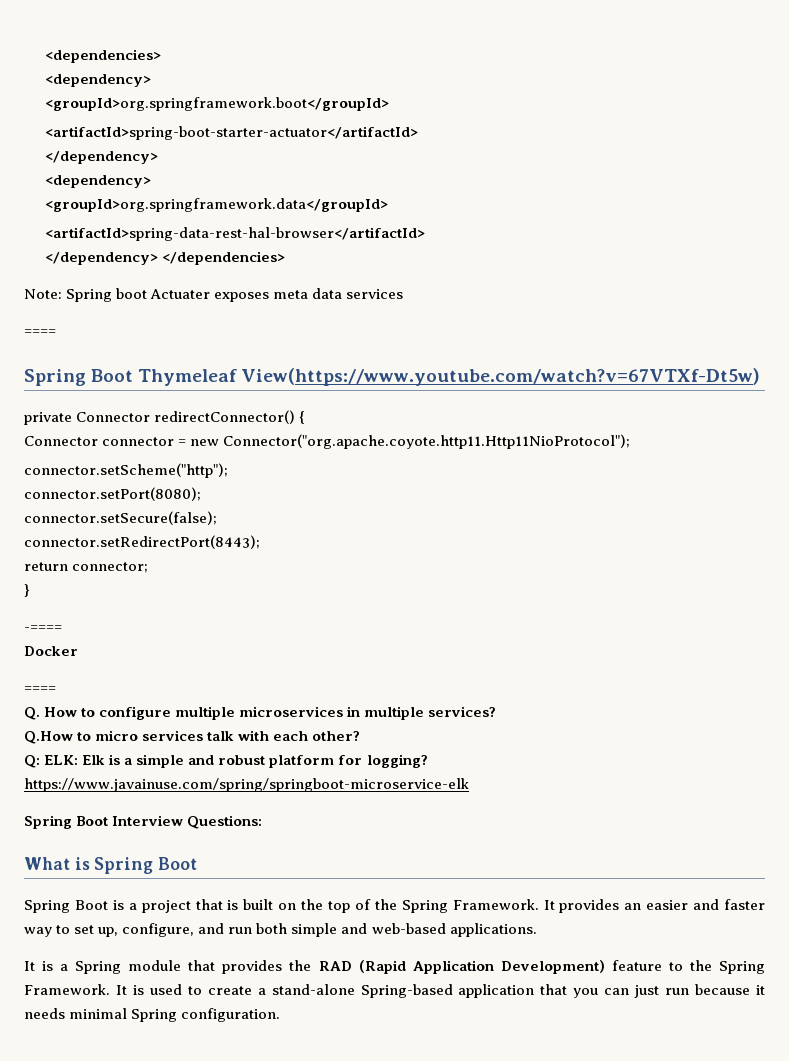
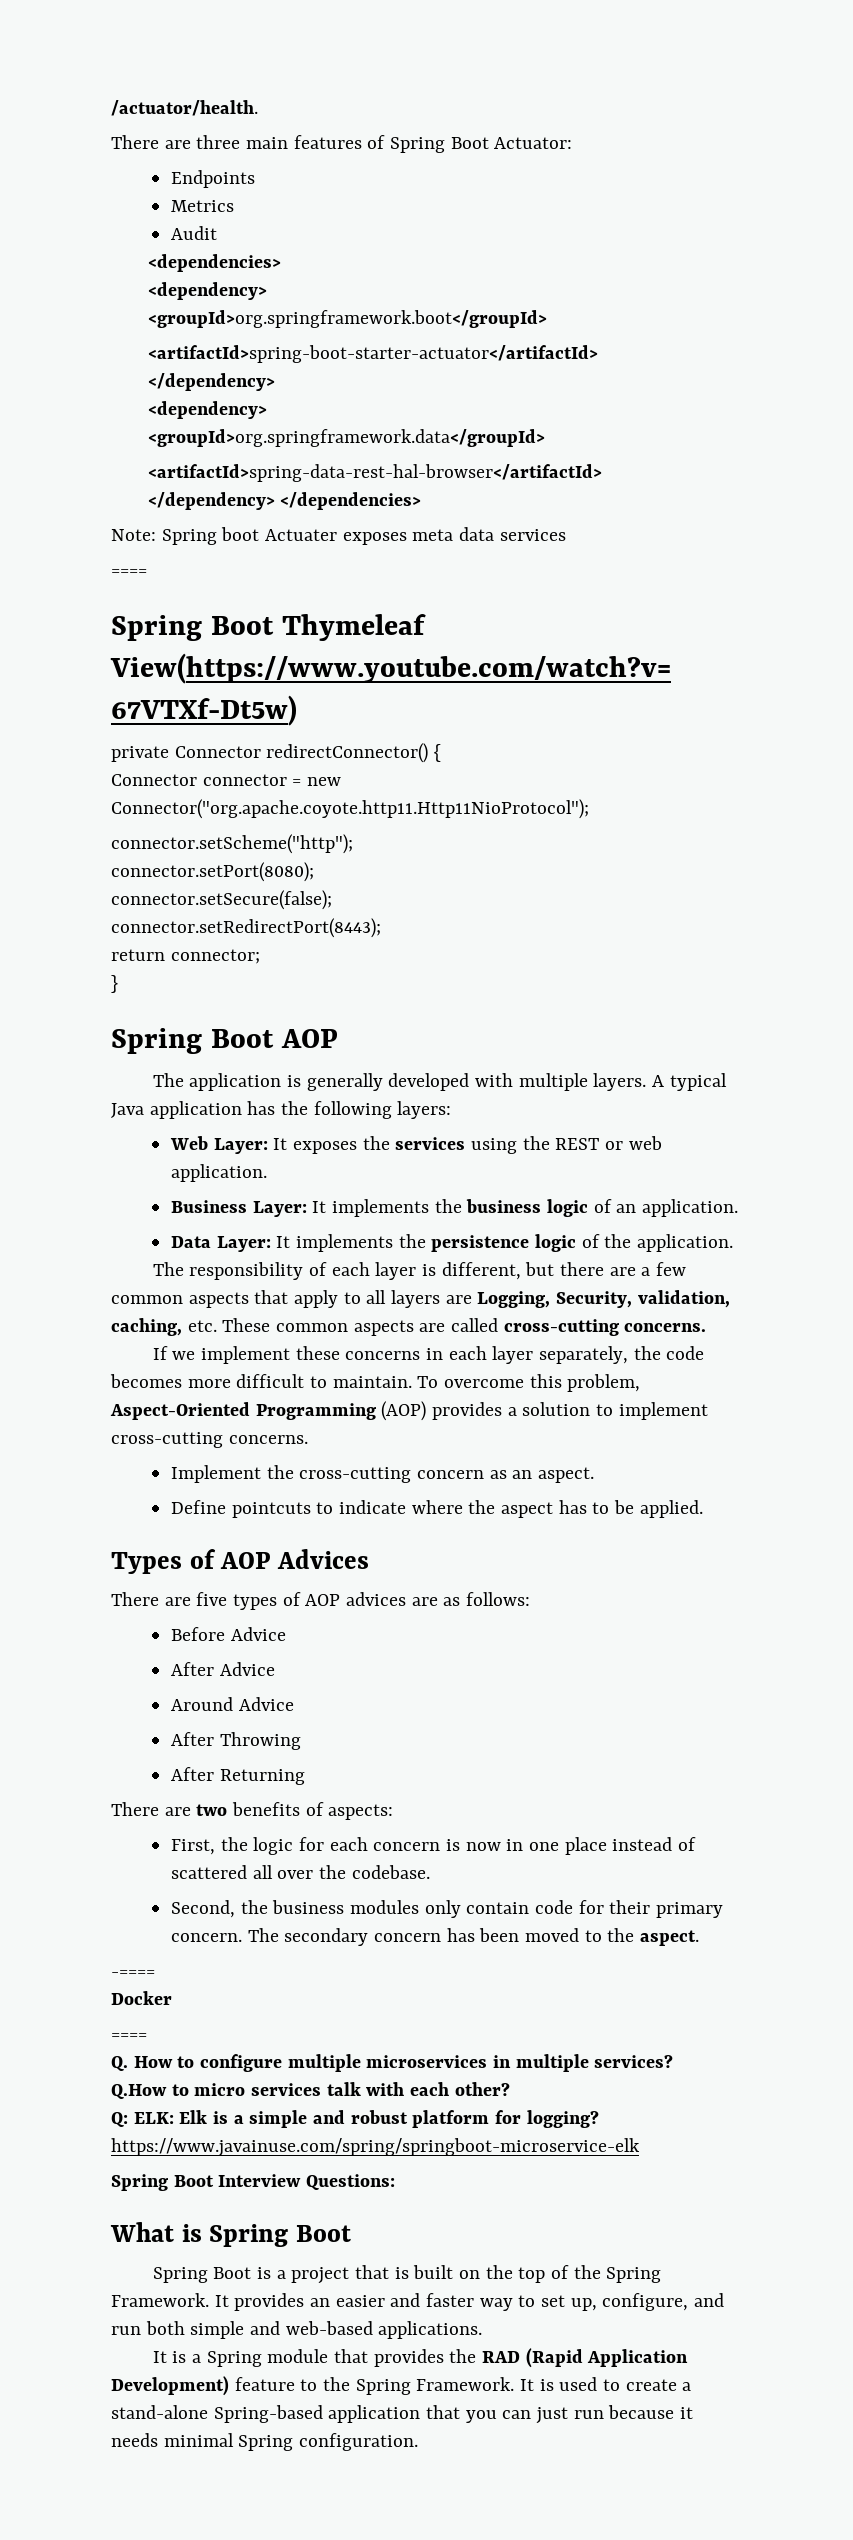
(45, 56) none -> [111,100,258,116] [111,135,573,153] [170,170,255,188] [170,200,234,212] [170,226,217,240] /actuator/health. // There are three main features of Spring Boot Actuator: // Endpoints // Metrics // Audit //
(30, 590) none -> [111,1028,338,1054] [152,1073,727,1091] [111,1101,452,1119] [169,1136,662,1154] [170,1164,267,1182] [170,1199,738,1217] [170,1234,733,1252] [152,1262,686,1280] [111,1290,730,1308] [111,1318,707,1336] [152,1346,705,1364] [110,1374,641,1392] [110,1401,708,1421] [111,1432,308,1448] [170,1465,594,1483] [170,1500,703,1518] [111,1549,370,1574] [111,1592,531,1610] [170,1627,286,1641] [170,1662,275,1676] [170,1697,294,1711] [170,1732,301,1750] [170,1767,305,1785] [111,1802,394,1820] [170,1837,696,1855] [170,1865,430,1879] [170,1900,723,1918] [170,1928,699,1946] // Spring Boot AOP // The application is generally developed with multiple layers. A typical Java application has the following layers: // Web Layer: It exposes the services using the REST or web application. // Business Layer: It implements the business logic of an application. // Data Layer: It implements the persistence logic of the application. // The responsibility of each layer is different, but there are a few common aspects that apply to all layers are Logging, Security, validation, caching, etc. These common aspects are called cross-cutting concerns. // If we implement these concerns in each layer separately, the code becomes more difficult to maintain. To overcome this problem, Aspect-Oriented Programming (AOP) provides a solution to implement cross-cutting concerns. // Implement the cross-cutting concern as an aspect. // Define pointcuts to indicate where the aspect has to be applied. // Types of AOP Advices // There are five types of AOP advices are as follows: // Before Advice // After Advice // Around Advice // After Throwing // After Returning // There are two benefits of aspects: // First, the logic for each concern is now in one place instead of scattered all over the codebase. // Second, the business modules only contain code for their primary concern. The secondary concern has been moved to the aspect.

